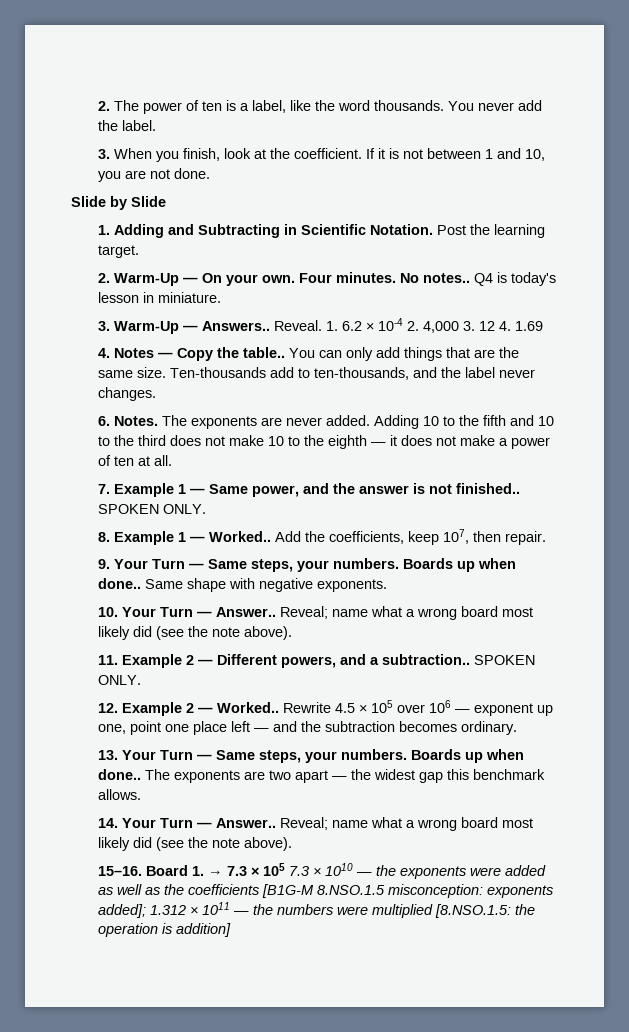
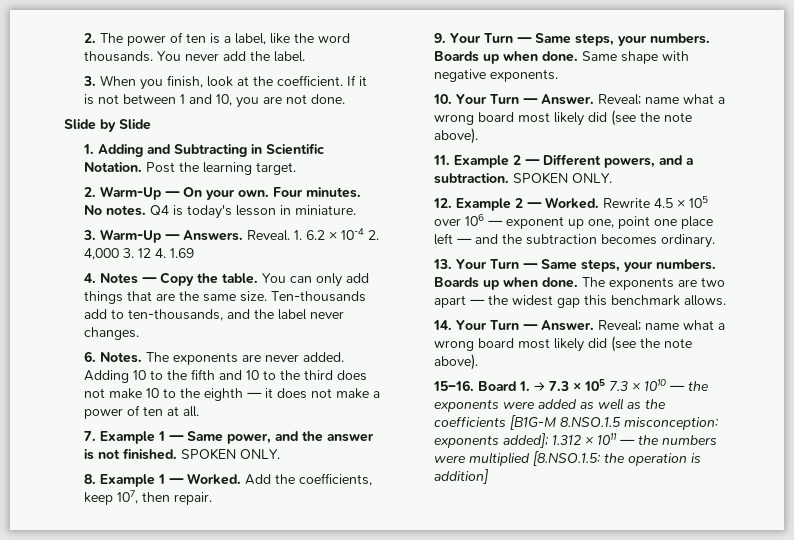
[423,273,471,283] notes.. -> [105,205,146,216] notes.
[202,321,271,331] Answers.. -> [182,230,243,241] Answers.
[243,347,286,358] table.. -> [221,273,258,284] table.
[456,483,521,494] finished.. -> [122,448,177,460] finished.
[209,531,272,542] Worked.. -> [186,473,241,485] Worked.
[98,578,142,589] done.. -> [541,51,578,62] done.
[216,607,277,617] Answer.. -> [540,94,594,105] Answer.
[382,654,471,665] subtraction.. -> [433,173,509,184] subtraction.
[217,702,280,713] Worked.. -> [544,197,599,209] Worked.
[98,769,142,780] done.. -> [541,277,578,288] done.
[216,818,277,828] Answer.. -> [540,320,594,331] Answer.

